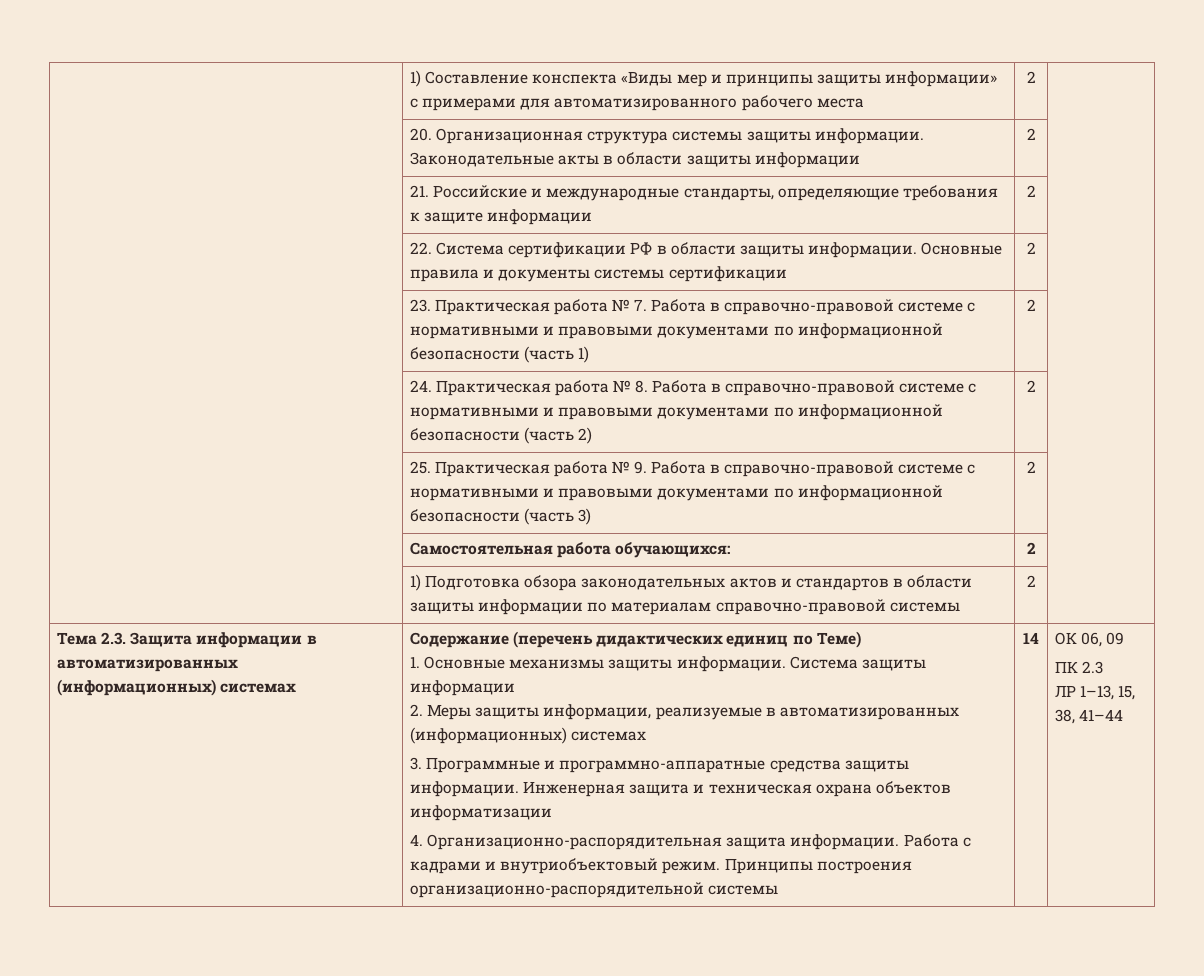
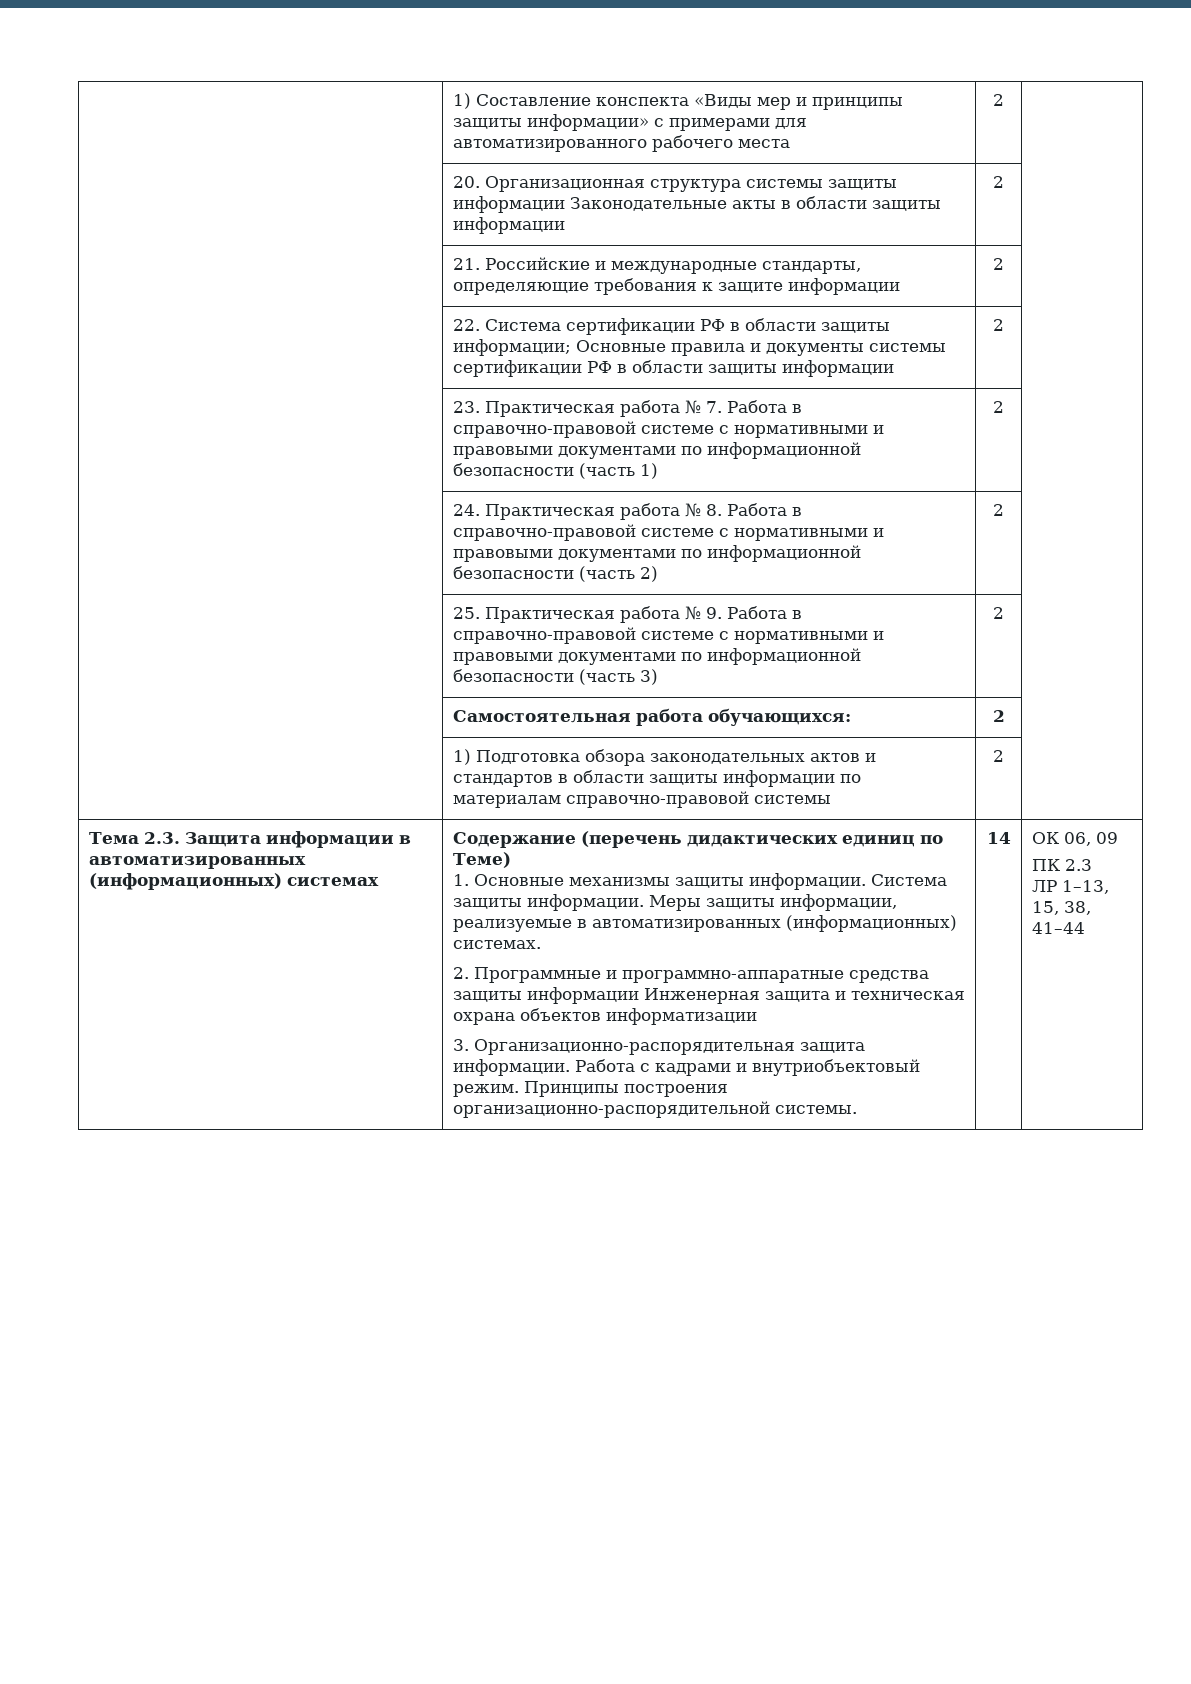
[814,128,924,144] информации. -> [452,196,565,213] информации
[808,242,918,258] информации. -> [452,339,571,356] информации;
(787, 274) none -> [586,360,894,377] РФ в области защиты информации
[409,680,515,696] [409,704,423,716] информации // 2. -> [526,894,644,911] информации.
[571,731,647,741] [409,757,422,770] системах // 3. -> [452,940,541,949] [452,967,469,979] системах. // 2.
[409,781,519,797] информации. -> [526,987,639,1004] информации
[409,834,423,846] 4. -> [452,1039,469,1051] 3.
[708,885,779,895] системы -> [774,1105,857,1114] системы.

